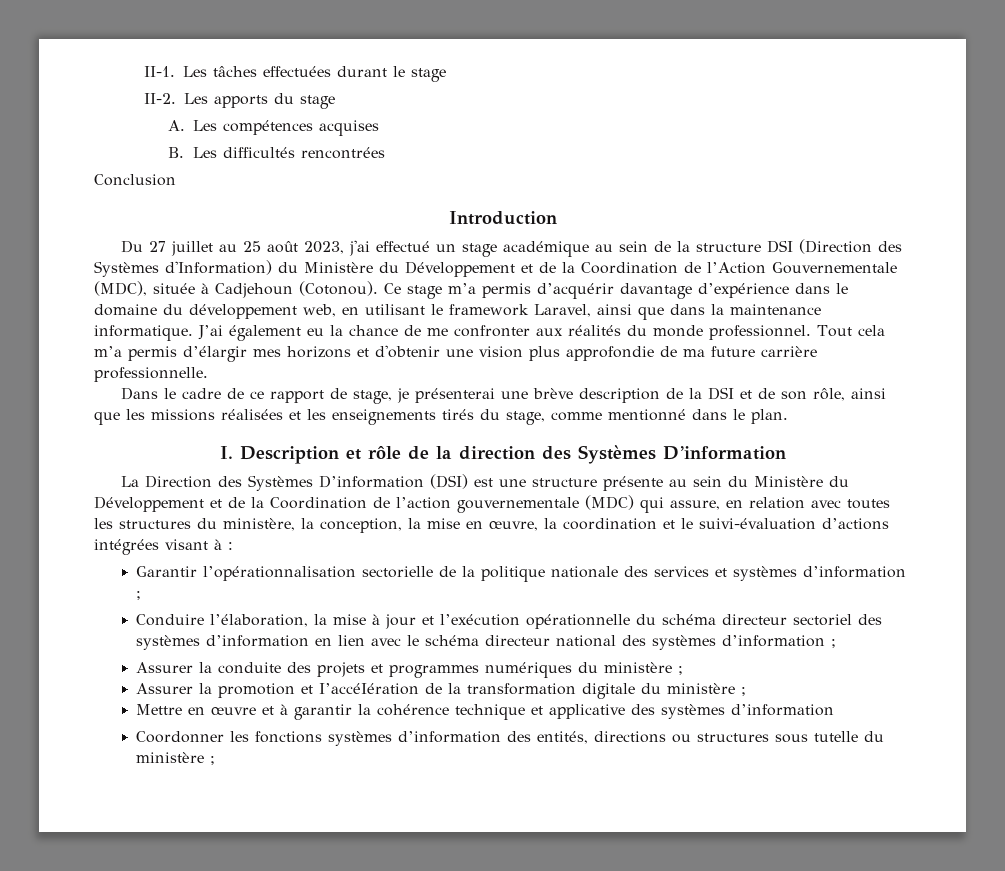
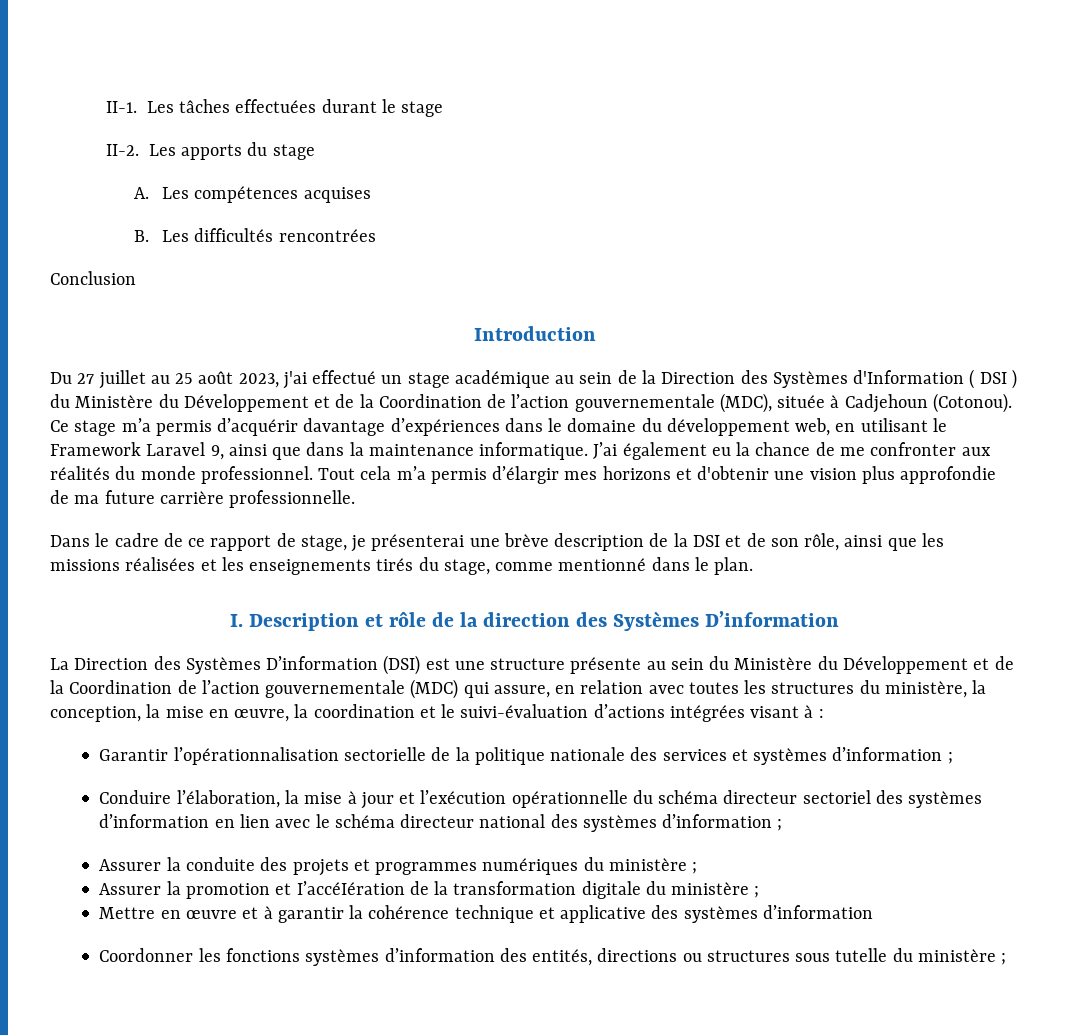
[696,239,903,254] [94,260,897,277] structure DSI (Direction des Systèmes d'Information) du Ministère du Développement et de la Coordination de l’Action Gouvernementale -> [661,369,1017,389] [50,394,715,412] Direction des Systèmes d'Information ( DSI ) du Ministère du Développement et de la Coordination de l’action gouvernementale
[698,283,789,298] d’expérience -> [390,418,500,436] d’expériences
[449,304,591,317] framework Laravel, -> [50,442,224,460] Framework Laravel 9,

